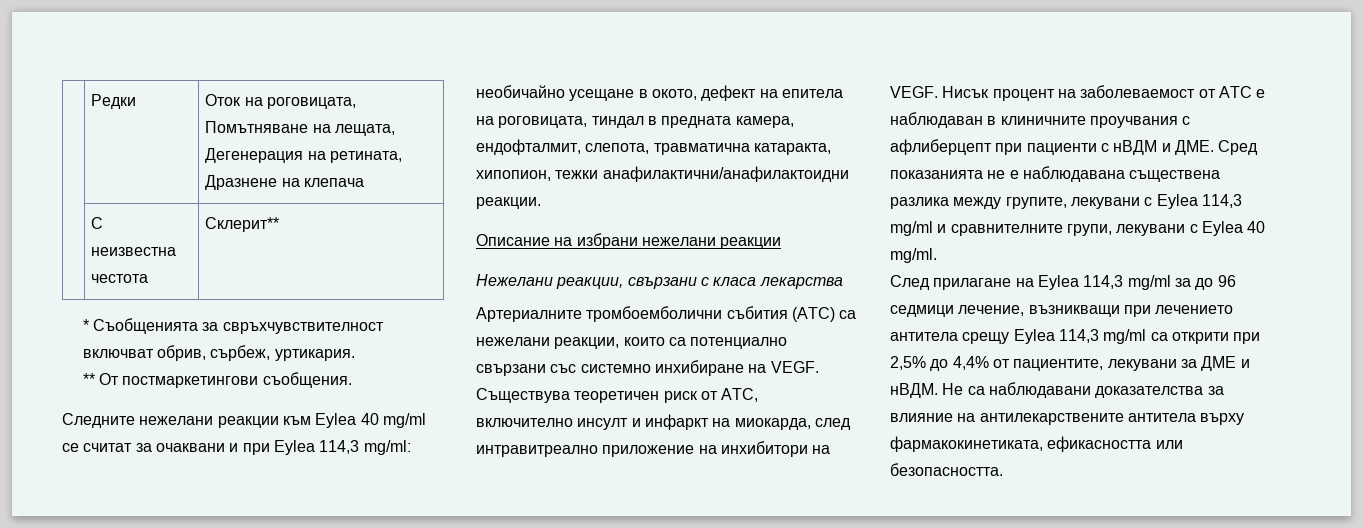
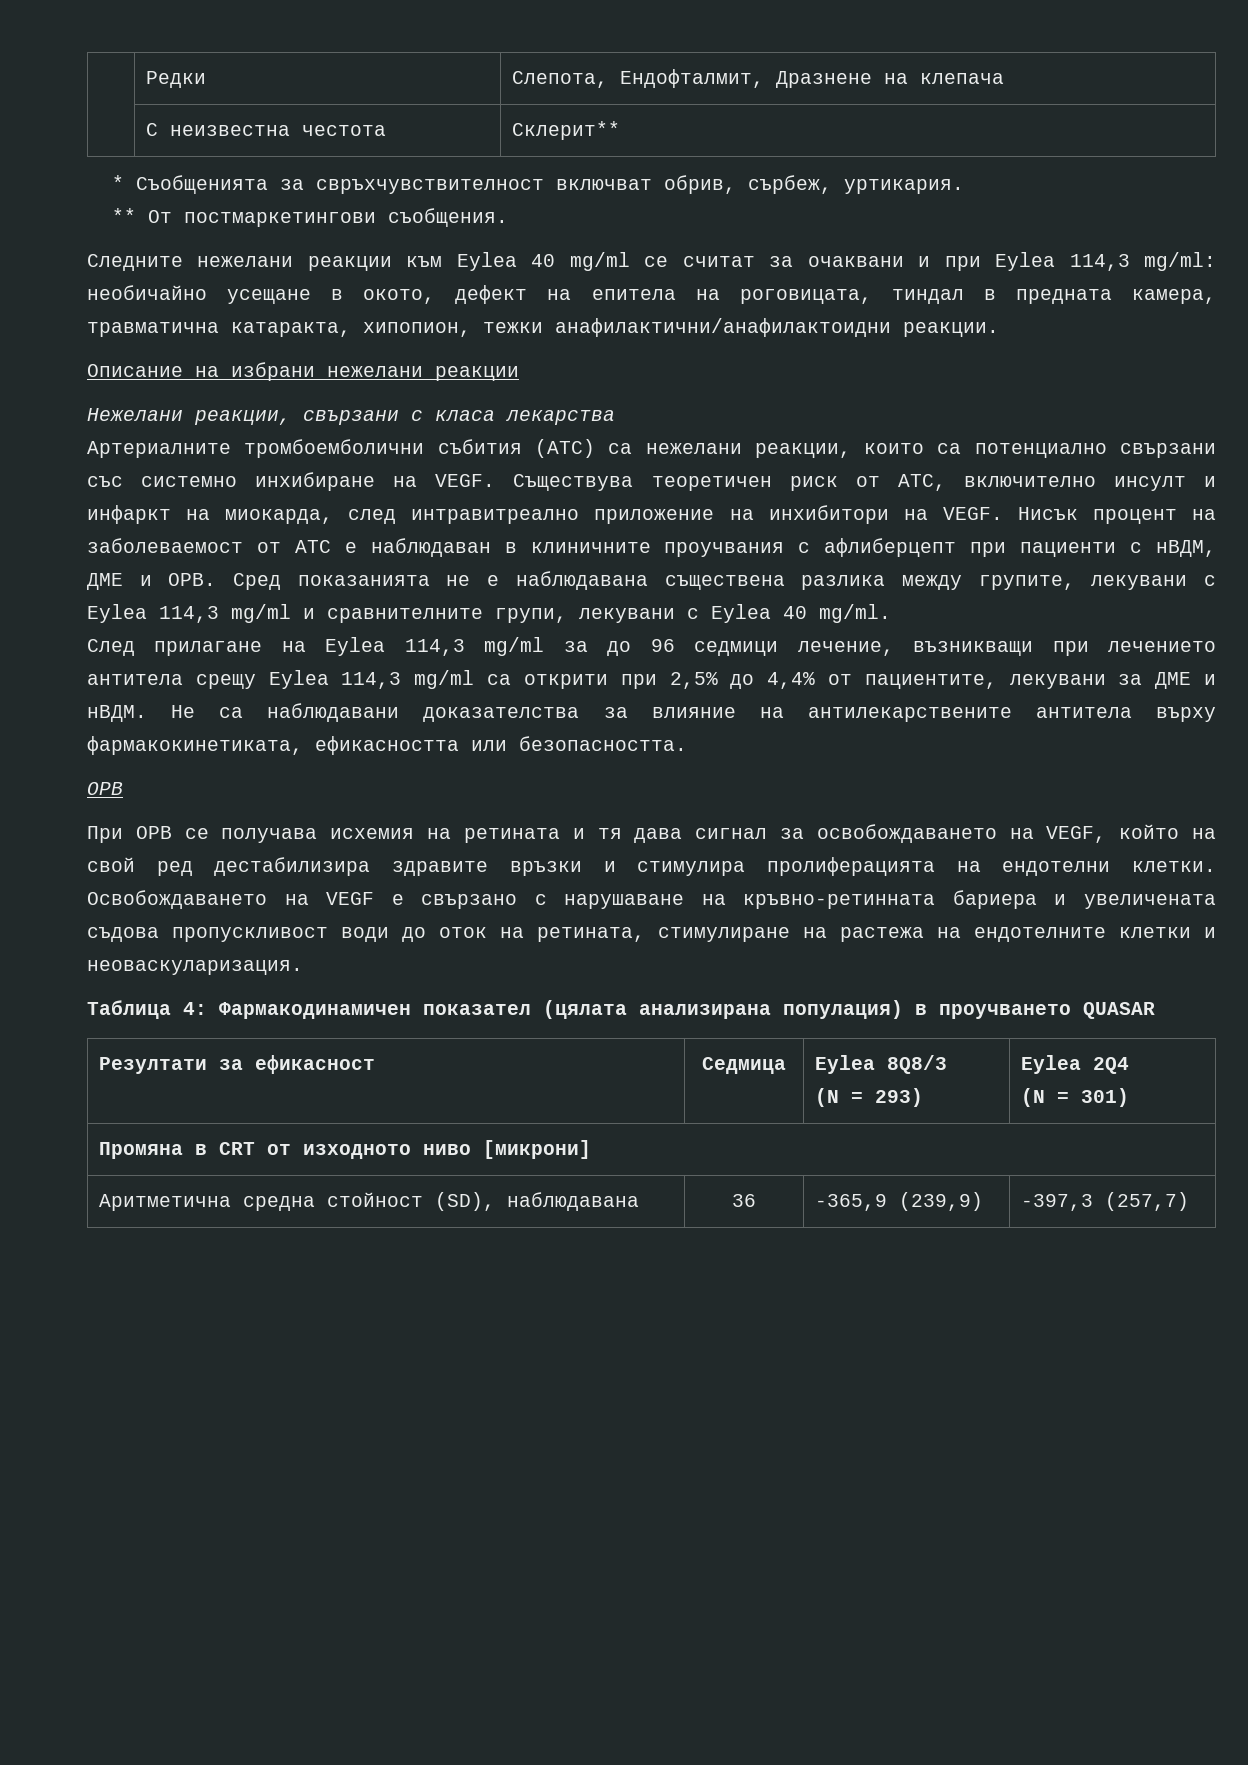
[205,94,357,109] [205,121,396,136] [205,148,403,163] Оток на роговицата, Помътняване на лещата, Дегенерация на ретината, -> [511,69,764,88] Слепота, Ендофталмит,
[476,139,650,155] ендофталмит, слепота, -> (1217, 296) none
[1113,140,1214,155] нВДМ и ДМЕ. -> [1155,540,1216,557] [87,573,217,590] нВДМ, ДМЕ и ОРВ.
(1003, 469) none -> [87,782,123,795] [87,824,1216,843] [87,857,1217,876] [87,890,1216,909] [87,927,1216,942] [87,960,303,975] [87,1000,1155,1019] [98,1055,375,1074] [702,1057,786,1074] [814,1055,947,1074] [814,1088,923,1107] [1020,1055,1129,1074] [1020,1088,1129,1107] [98,1140,591,1159] [98,1192,639,1211] [732,1194,756,1207] [814,1192,983,1211] [1020,1192,1189,1211] // ОРВ // При ОРВ се получава исхемия на ретината и тя дава сигнал за освобождаването на VEGF, който на свой ред дестабилизира здравите връзки и стимулира пролиферацията на ендотелни клетки. Освобождаването на VEGF е свързано с нарушаване на кръвно-ретинната бариера и увеличената съдова пропускливост води до оток на ретината, стимулиране на растежа на ендотелните клетки и неоваскуларизация. // Таблица 4: Фармакодинамичен показател (цялата анализирана популация) в проучването QUASAR // Резултати за ефикасност | Седмица | Eylea 8Q8/3 // (N = 293) | Eylea 2Q4 // (N = 301) // Промяна в CRT от изходното ниво [микрони] // Аритметична средна стойност (SD), наблюдавана | 36 | -365,9 (239,9) | -397,3 (257,7)

